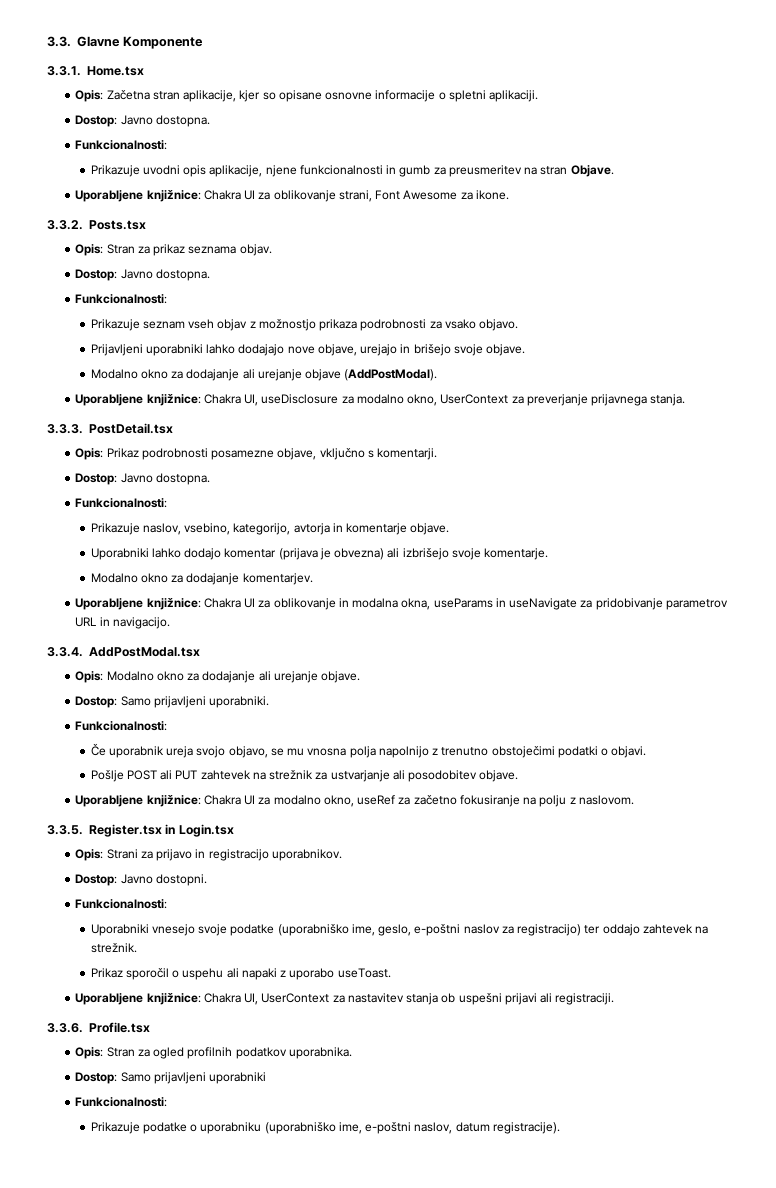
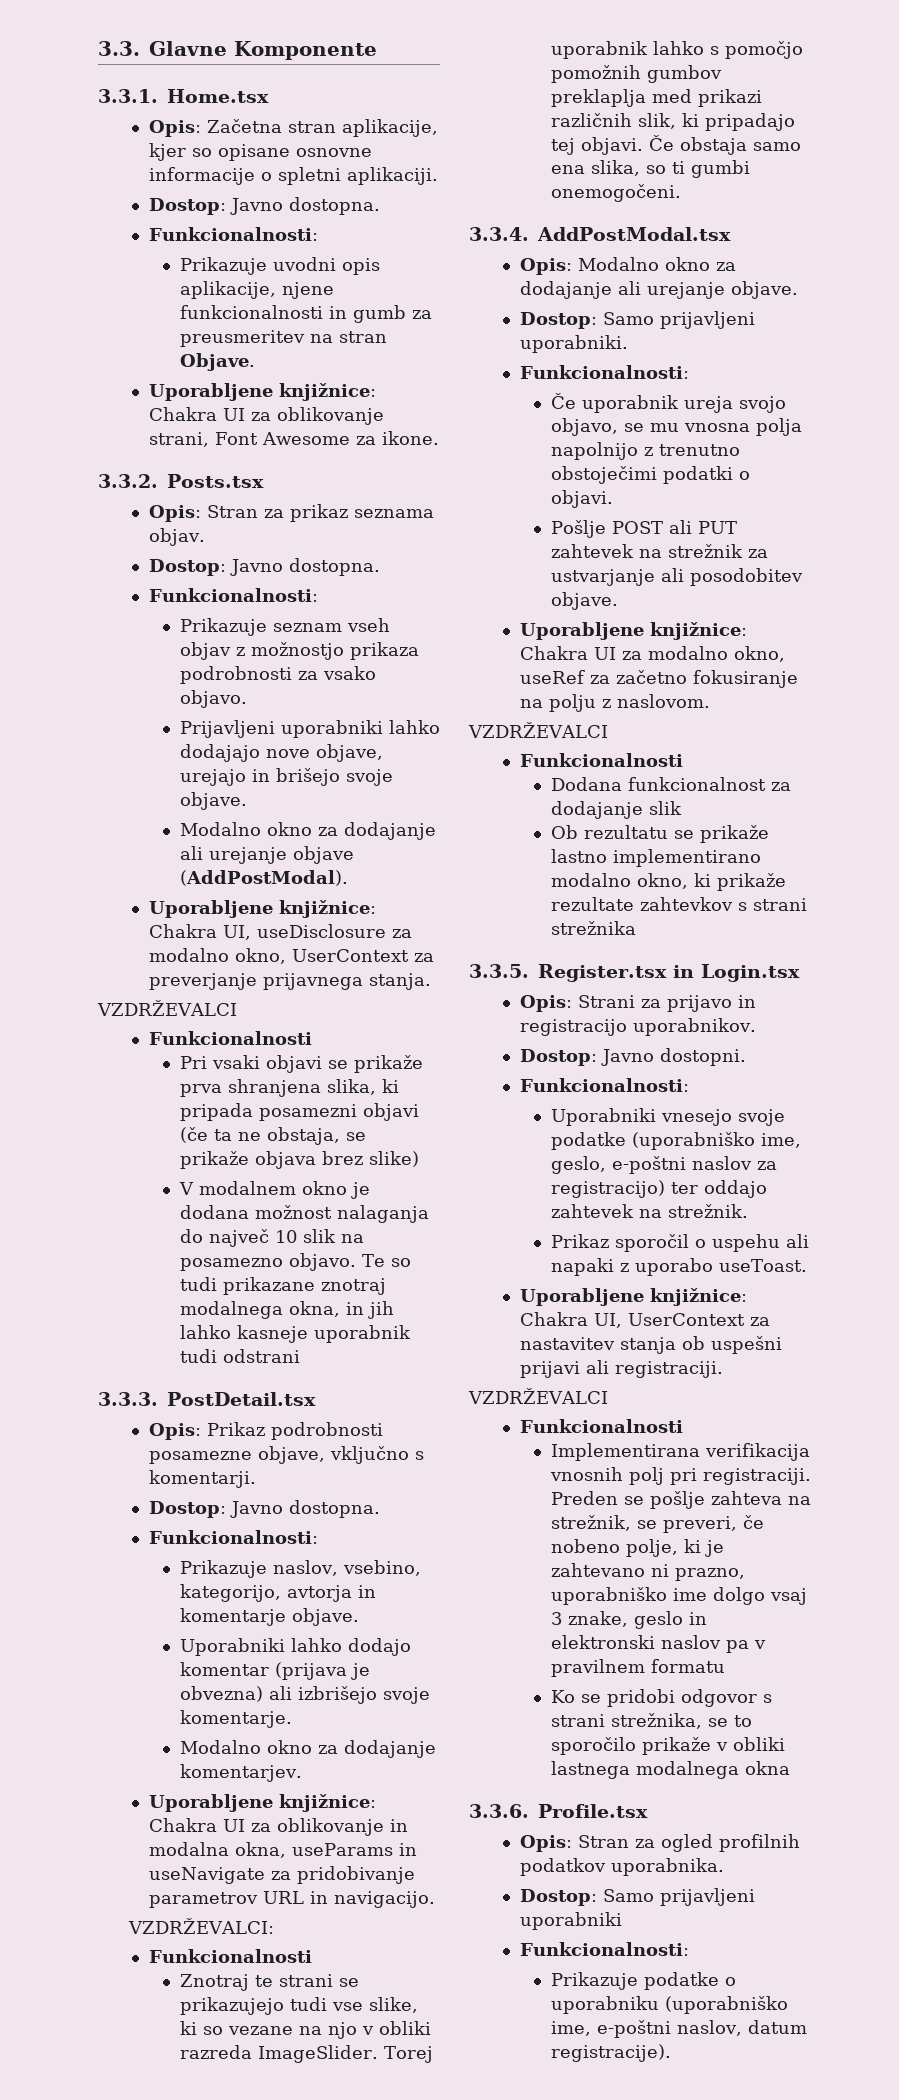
(686, 400) none -> [97,1000,237,1016] [148,1031,312,1045] [179,1055,423,1073] [179,1079,399,1097] [179,1103,419,1121] [179,1127,366,1145] [179,1151,419,1169] [178,1181,370,1199] [179,1205,429,1223] [179,1229,364,1247] [179,1253,411,1271] [179,1277,386,1295] [179,1301,394,1319] [179,1325,411,1343] [179,1349,300,1363] // VZDRŽEVALCI // Funkcionalnosti // Pri vsaki objavi se prikaže prva shranjena slika, ki pripada posamezni objavi (če ta ne obstaja, se prikaže objava brez slike) // V modalnem okno je dodana možnost nalaganja do največ 10 slik na posamezno objavo. Te so tudi prikazane znotraj modalnega okna, in jih lahko kasneje uporabnik tudi odstrani
(170, 623) none -> [127,1918,274,1934] [148,1949,312,1963] [179,1974,359,1991] [179,1997,418,2015] [179,2021,431,2039] [179,2045,433,2063] [550,41,803,59] [550,65,722,83] [550,89,762,107] [550,113,795,131] [550,135,801,155] [550,160,750,178] [550,184,681,202] // VZDRŽEVALCI: // Funkcionalnosti // Znotraj te strani se prikazujejo tudi vse slike, ki so vezane na njo v obliki razreda ImageSlider. Torej uporabnik lahko s pomočjo pomožnih gumbov preklaplja med prikazi različnih slik, ki pripadajo tej objavi. Če obstaja samo ena slika, so ti gumbi onemogočeni.
(634, 800) none -> [468,722,608,738] [519,753,683,767] [550,777,791,791] [550,801,682,819] [550,825,769,843] [550,849,761,867] [550,873,786,891] [550,897,807,911] [550,921,636,935] // VZDRŽEVALCI // Funkcionalnosti // Dodana funkcionalnost za dodajanje slik // Ob rezultatu se prikaže lastno implementirano modalno okno, ki prikaže rezultate zahtevkov s strani strežnika
(615, 999) none -> [468,1388,608,1404] [519,1419,683,1433] [550,1443,810,1461] [549,1467,811,1485] [550,1491,811,1509] [550,1515,764,1533] [550,1539,724,1557] [550,1563,745,1581] [550,1587,807,1605] [550,1611,707,1629] [550,1635,766,1653] [550,1659,725,1677] [550,1689,772,1707] [550,1713,752,1729] [550,1737,785,1755] [550,1761,790,1779] // VZDRŽEVALCI // Funkcionalnosti // Implementirana verifikacija vnosnih polj pri registraciji. Preden se pošlje zahteva na strežnik, se preveri, če nobeno polje, ki je zahtevano ni prazno, uporabniško ime dolgo vsaj 3 znake, geslo in elektronski naslov pa v pravilnem formatu // Ko se pridobi odgovor s strani strežnika, se to sporočilo prikaže v obliki lastnega modalnega okna

